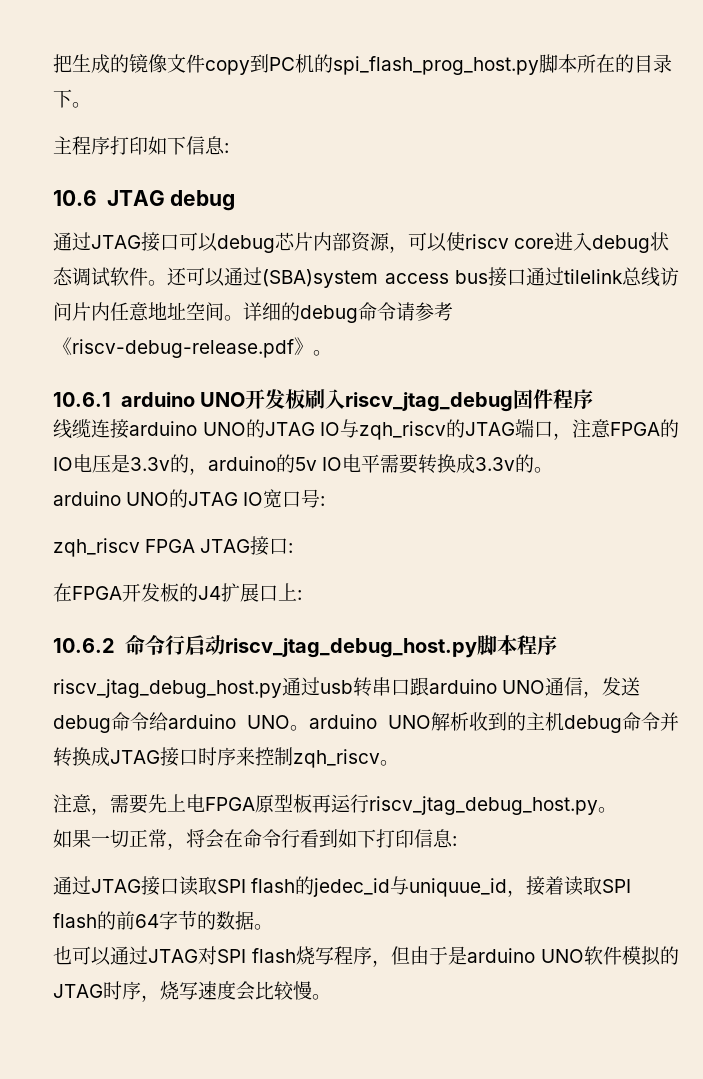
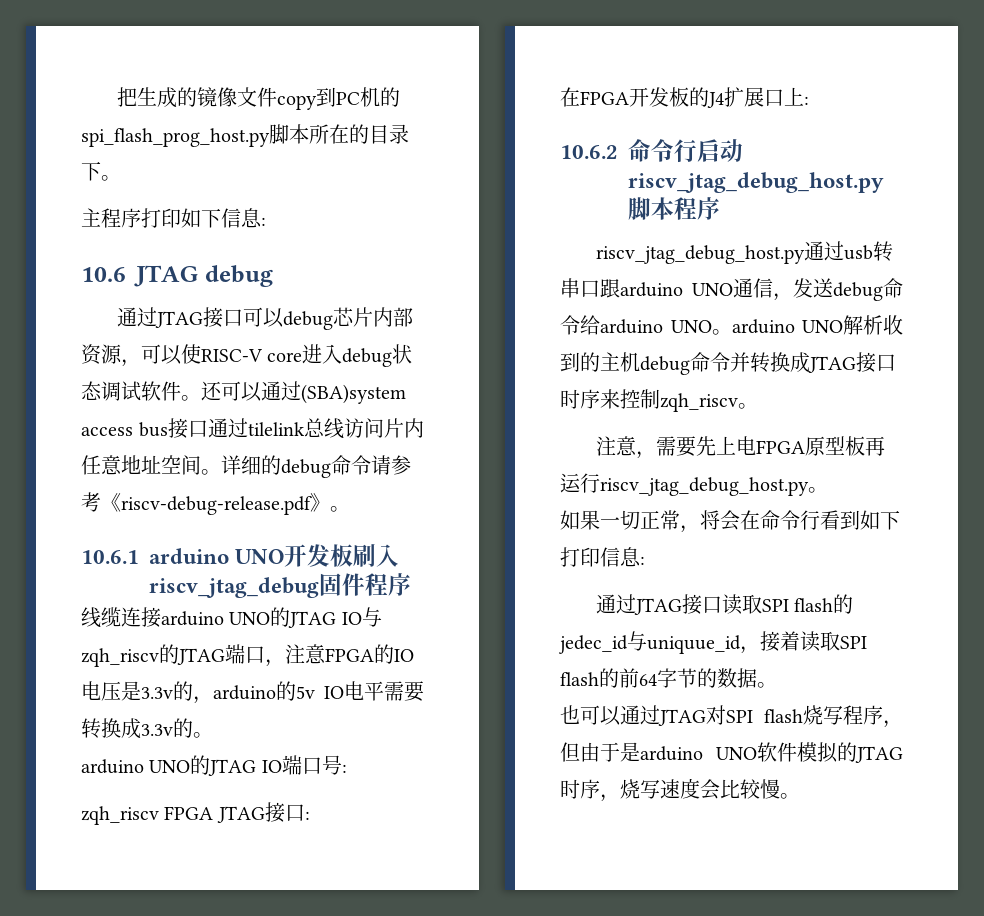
[465,234,509,249] riscv -> [201,349,263,362] RISC-V
[263,489,283,508] 宽 -> [281,755,302,775] 端

